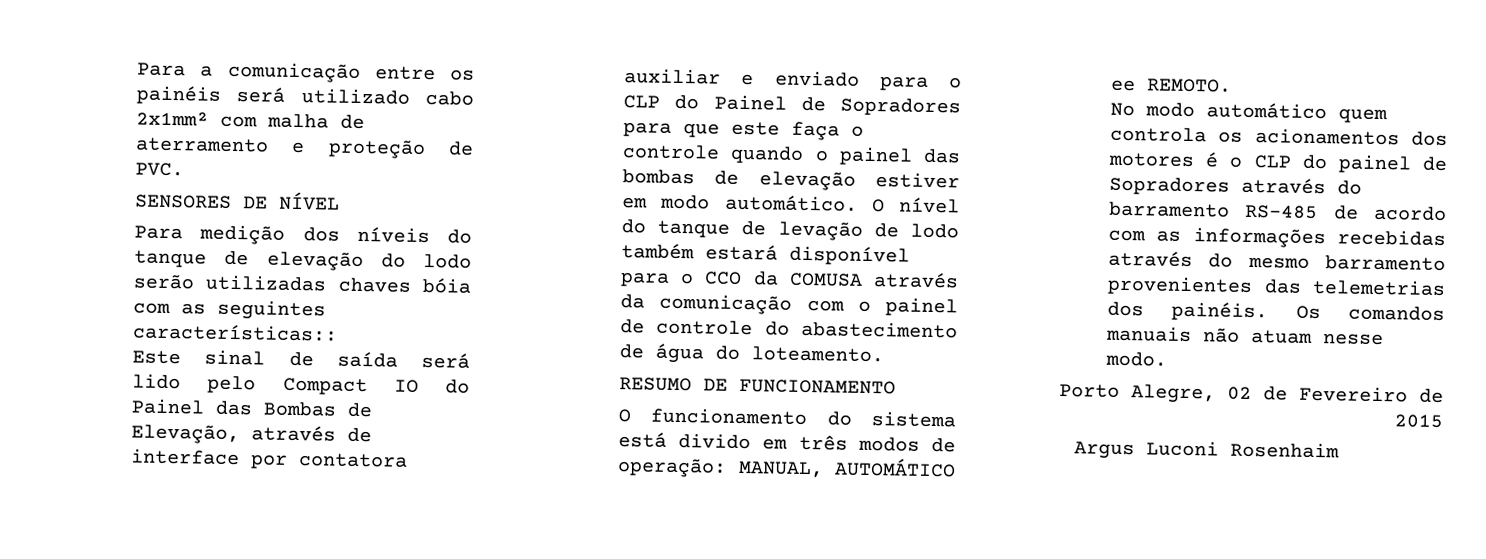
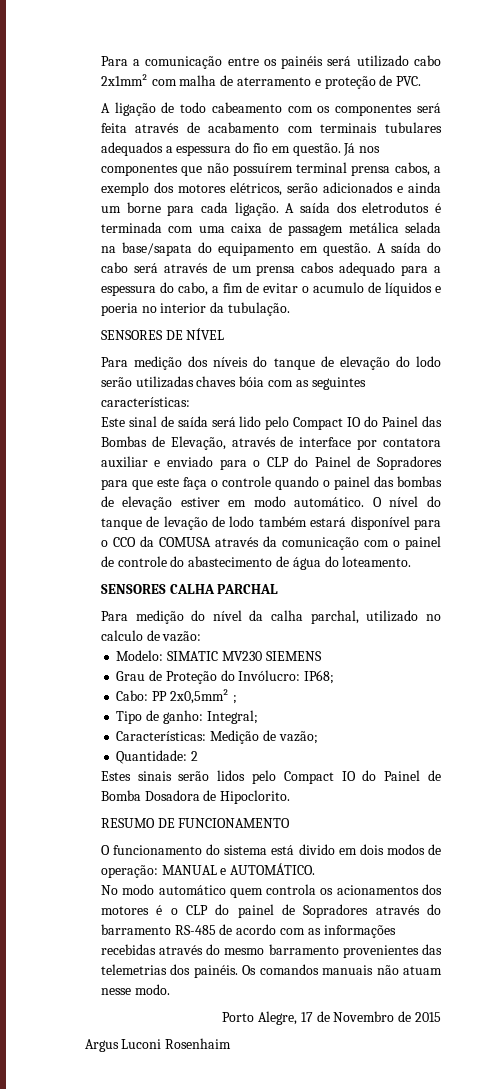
(185, 169) none -> [100,102,442,116] [100,122,442,133] [100,142,381,156] [100,162,441,176] [100,182,441,196] [100,202,441,216] [100,222,441,236] [100,242,442,256] [100,262,442,276] [100,282,441,296] [100,302,291,316] // A ligação de todo cabeamento com os componentes será feita através de acabamento com terminais tubulares adequados a espessura do fio em questão. Já nos componentes que não possuírem terminal prensa cabos, a exemplo dos motores elétricos, serão adicionados e ainda um borne para cada ligação. A saída dos eletrodutos é terminada com uma caixa de passagem metálica selada na base/sapata do equipamento em questão. A saída do cabo será através de um prensa cabos adequado para a espessura do cabo, a fim de evitar o acumulo de líquidos e poeria no interior da tubulação.
[132,323,339,342] características:: -> [100,397,190,407] características:
(885, 354) none -> [100,584,279,594] [100,610,442,624] [100,630,202,642] [116,650,322,661] [116,670,335,684] [116,689,237,704] [116,710,258,724] [116,730,318,744] [116,750,199,764] [100,770,441,784] [100,790,291,804] // SENSORES CALHA PARCHAL // Para medição do nível da calha parchal, utilizado no calculo de vazão: // Modelo: SIMATIC MV230 SIEMENS // Grau de Proteção do Invólucro: IP68; // Cabo: PP 2x0,5mm² ; // Tipo de ganho: Integral; // Características: Medição de vazão; // Quantidade: 2 // Estes sinais serão lidos pelo Compact IO do Painel de Bomba Dosadora de Hipoclorito.
[798,434,848,451] três -> [359,844,384,855] dois
[737,457,956,478] [1111,78,1233,93] MANUAL, AUTOMÁTICO ee REMOTO. -> [161,863,316,875] MANUAL e AUTOMÁTICO.
[1227,385,1408,403] 02 de Fevereiro -> [300,1011,395,1022] 17 de Novembro

